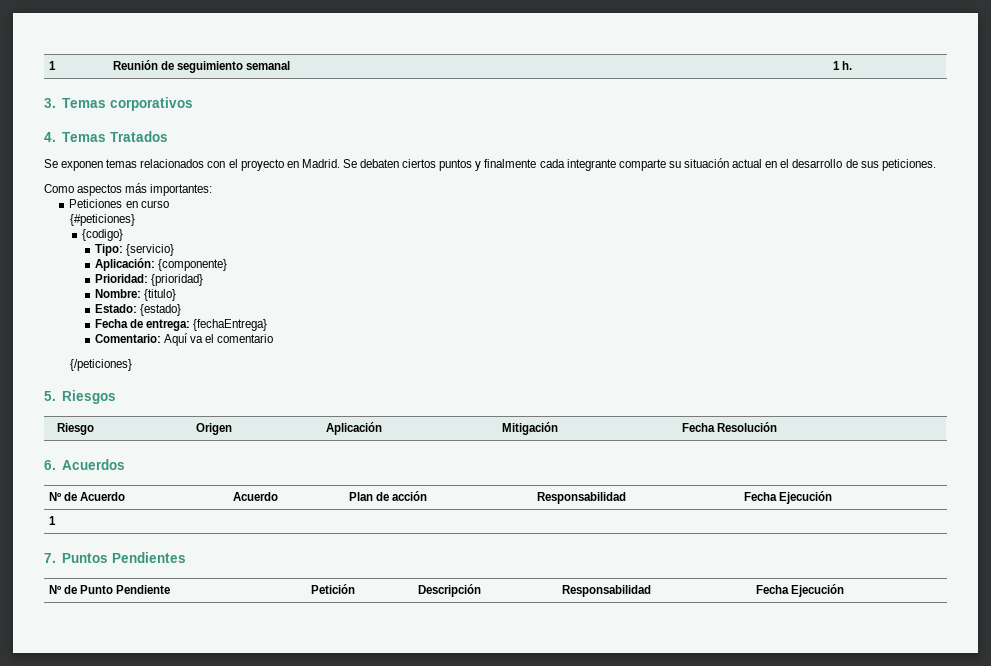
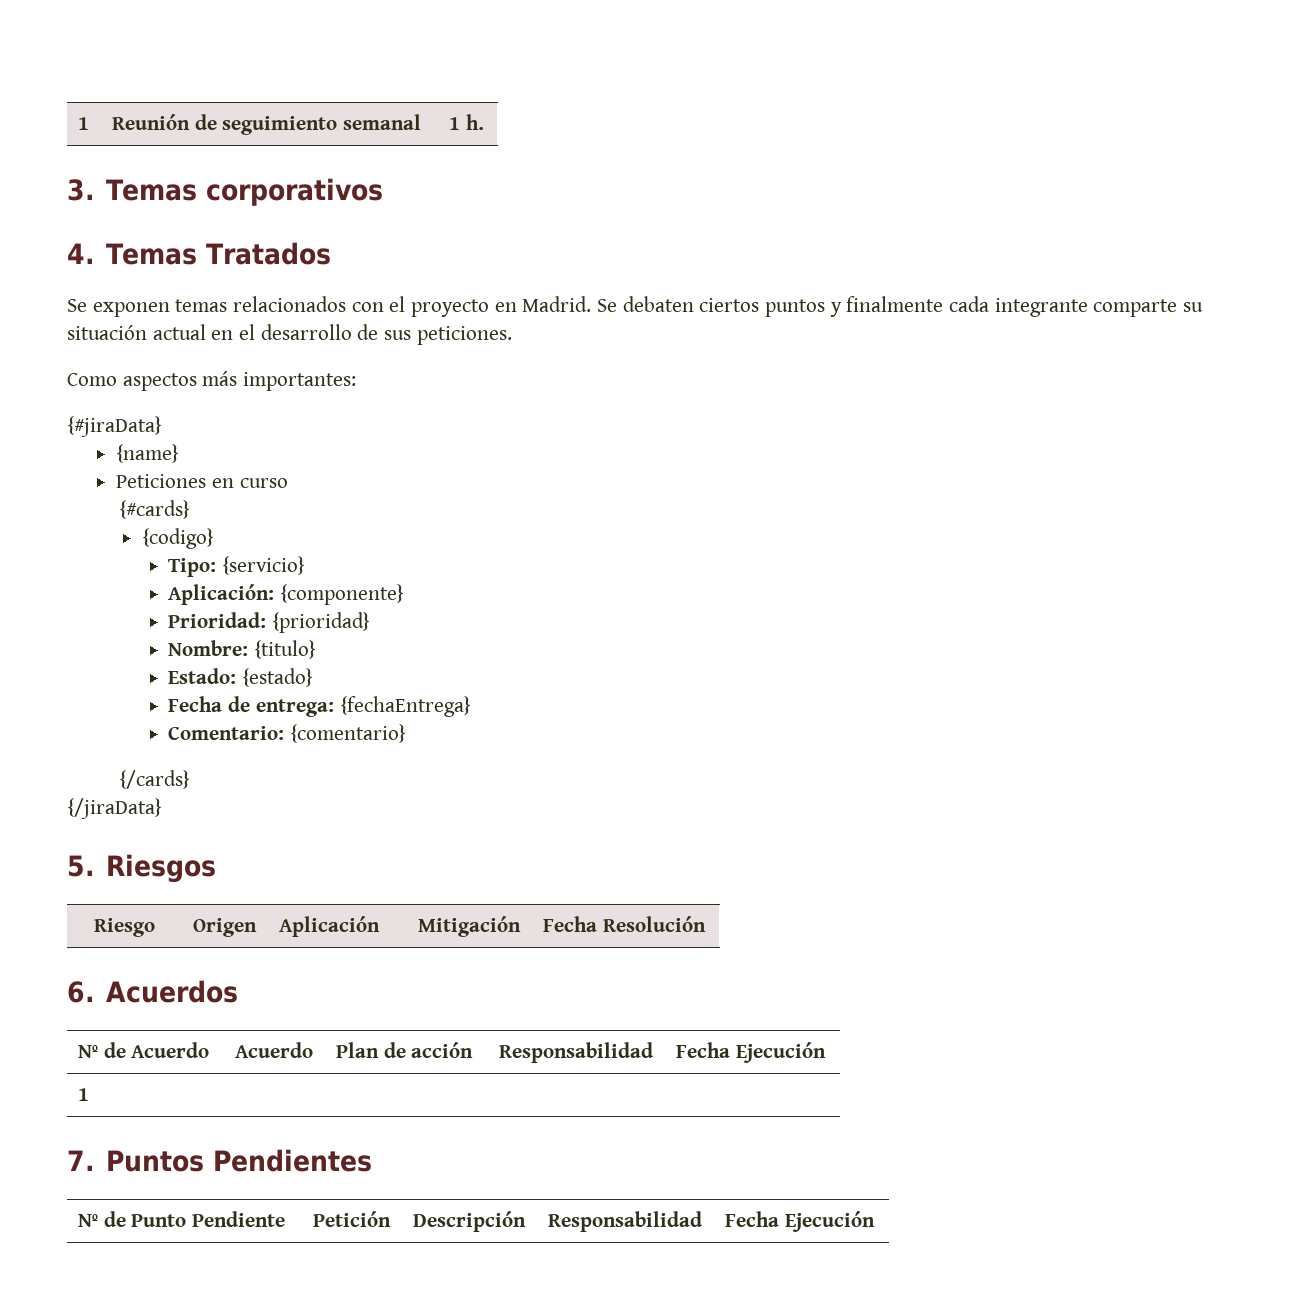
(213, 190) none -> [67,416,162,437] [116,444,180,463] // {#jiraData} // {name}
[69,214,135,226] {#peticiones} -> [119,500,191,519] {#cards}
[164,333,274,346] [69,359,132,371] Aquí va el comentario // {/peticiones} -> [290,724,407,743] [119,770,191,789] [67,798,162,819] {comentario} // {/cards} // {/jiraData}

